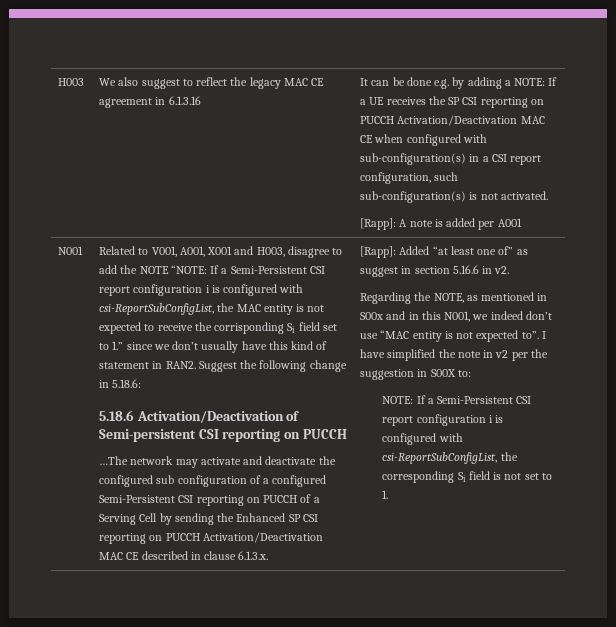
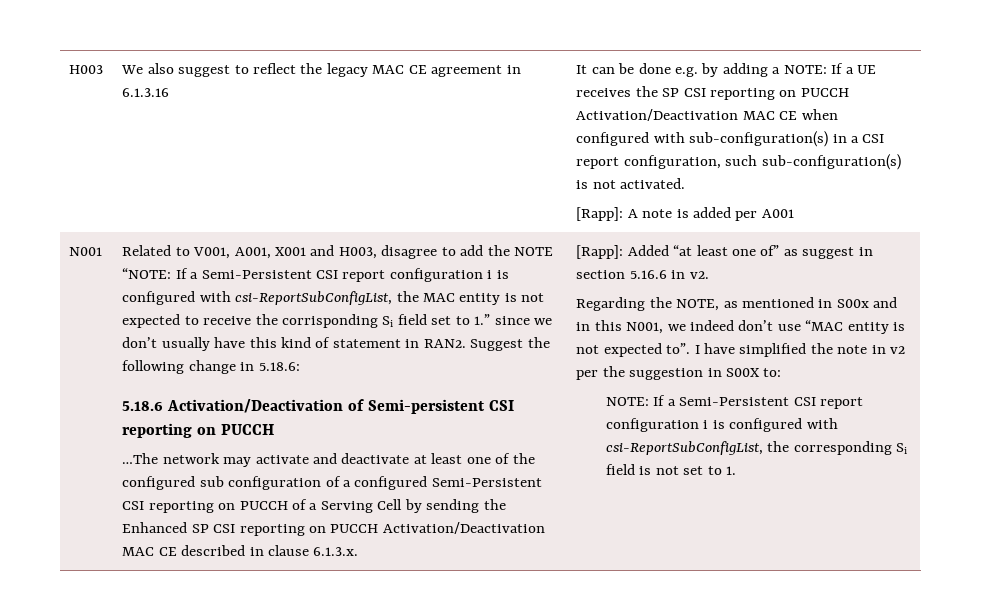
(317, 460) none -> [413,453,511,464] at least one of

